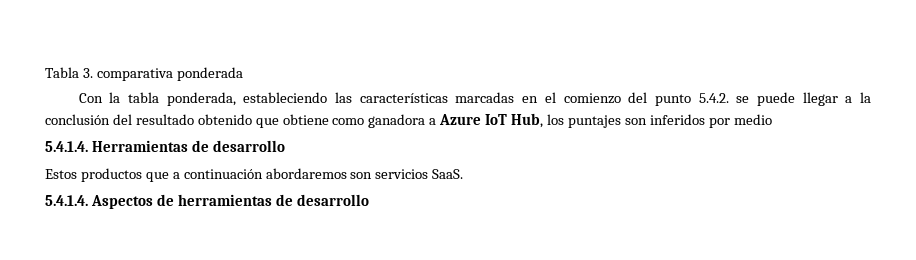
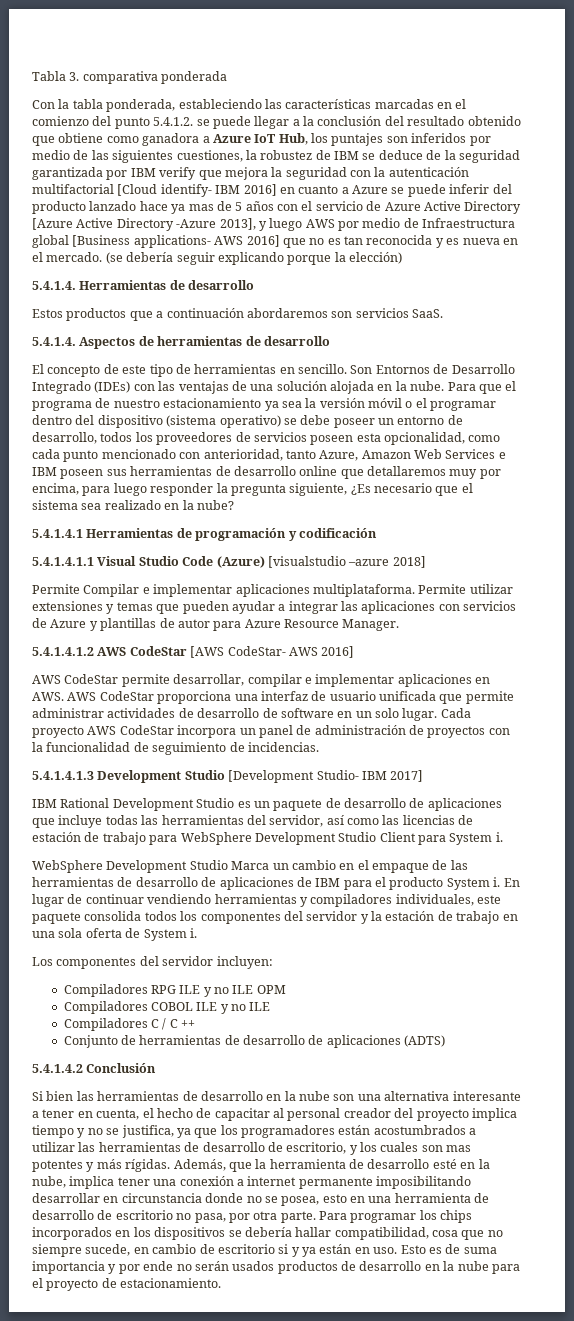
[698,93,729,103] 5.4.2. -> [153,117,194,126] 5.4.1.2.
(772, 119) none -> [73,150,520,163] [32,167,469,180] [32,184,512,197] [32,201,522,214] [32,218,516,231] [32,235,518,248] [32,252,402,265] de las siguientes cuestiones, la robustez de IBM se deduce de la seguridad garantizada por IBM verify que mejora la seguridad con la autenticación multifactorial [Cloud identify- IBM 2016] en cuanto a Azure se puede inferir del producto lanzado hace ya mas de 5 años con el servicio de Azure Active Directory [Azure Active Directory -Azure 2013], y luego AWS por medio de Infraestructura global [Business applications- AWS 2016] que no es tan reconocida y es nueva en el mercado. (se debería seguir explicando porque la elección)
(369, 200) none -> [32,364,515,377] [32,381,517,394] [32,398,497,411] [32,415,463,428] [32,432,501,445] [32,449,506,462] [32,466,501,479] [32,483,473,496] [32,500,234,510] [32,528,377,541] [32,556,426,568] [32,584,513,597] [32,601,517,614] [32,618,400,631] [32,646,355,658] [32,674,490,687] [32,691,514,704] [32,708,471,721] [32,725,510,738] [32,742,319,755] [32,770,424,783] [32,798,502,811] [32,815,474,828] [32,832,503,845] [32,860,468,873] [32,877,520,890] [32,894,501,907] [32,911,518,924] [32,928,197,941] [32,956,273,969] [63,984,286,997] [63,1001,271,1014] [63,1018,196,1031] [63,1035,446,1048] [32,1063,157,1073] [32,1091,521,1101] [32,1108,517,1121] [32,1125,477,1138] [32,1142,472,1155] [32,1159,490,1172] [32,1176,471,1189] [32,1193,490,1206] [32,1210,473,1223] [32,1227,503,1240] [32,1244,497,1257] [32,1261,520,1274] [32,1278,222,1291] // El concepto de este tipo de herramientas en sencillo. Son Entornos de Desarrollo Integrado (IDEs) con las ventajas de una solución alojada en la nube. Para que el programa de nuestro estacionamiento ya sea la versión móvil o el programar dentro del dispositivo (sistema operativo) se debe poseer un entorno de desarrollo, todos los proveedores de servicios poseen esta opcionalidad, como cada punto mencionado con anterioridad, tanto Azure, Amazon Web Services e IBM poseen sus herramientas de desarrollo online que detallaremos muy por encima, para luego responder la pregunta siguiente, ¿Es necesario que el sistema sea realizado en la nube? // 5.4.1.4.1 Herramientas de programación y codificación // 5.4.1.4.1.1 Visual Studio Code (Azure) [visualstudio –azure 2018] // Permite Compilar e implementar aplicaciones multiplataforma. Permite utilizar extensiones y temas que pueden ayudar a integrar las aplicaciones con servicios de Azure y plantillas de autor para Azure Resource Manager. // 5.4.1.4.1.2 AWS CodeStar [AWS CodeStar- AWS 2016] // AWS CodeStar permite desarrollar, compilar e implementar aplicaciones en AWS. AWS CodeStar proporciona una interfaz de usuario unificada que permite administrar actividades de desarrollo de software en un solo lugar. Cada proyecto AWS CodeStar incorpora un panel de administración de proyectos con la funcionalidad de seguimiento de incidencias. // 5.4.1.4.1.3 Development Studio [Development Studio- IBM 2017] // IBM Rational Development Studio es un paquete de desarrollo de aplicaciones que incluye todas las herramientas del servidor, así como las licencias de estación de trabajo para WebSphere Development Studio Client para System i. // WebSphere Development Studio Marca un cambio en el empaque de las herramientas de desarrollo de aplicaciones de IBM para el producto System i. En lugar de continuar vendiendo herramientas y compiladores individuales, este paquete consolida todos los componentes del servidor y la estación de trabajo en una sola oferta de System i. // Los componentes del servidor incluyen: // Compiladores RPG ILE y no ILE OPM // Compiladores COBOL ILE y no ILE // Compiladores C / C ++ // Conjunto de herramientas de desarrollo de aplicaciones (ADTS) // 5.4.1.4.2 Conclusión // Si bien las herramientas de desarrollo en la nube son una alternativa interesante a tener en cuenta, el hecho de capacitar al personal creador del proyecto implica tiempo y no se justifica, ya que los programadores están acostumbrados a utilizar las herramientas de desarrollo de escritorio, y los cuales son mas potentes y más rígidas. Además, que la herramienta de desarrollo esté en la nube, implica tener una conexión a internet permanente imposibilitando desarrollar en circunstancia donde no se posea, esto en una herramienta de desarrollo de escritorio no pasa, por otra parte. Para programar los chips incorporados en los dispositivos se debería hallar compatibilidad, cosa que no siempre sucede, en cambio de escritorio si y ya están en uso. Esto es de suma importancia y por ende no serán usados productos de desarrollo en la nube para el proyecto de estacionamiento.

